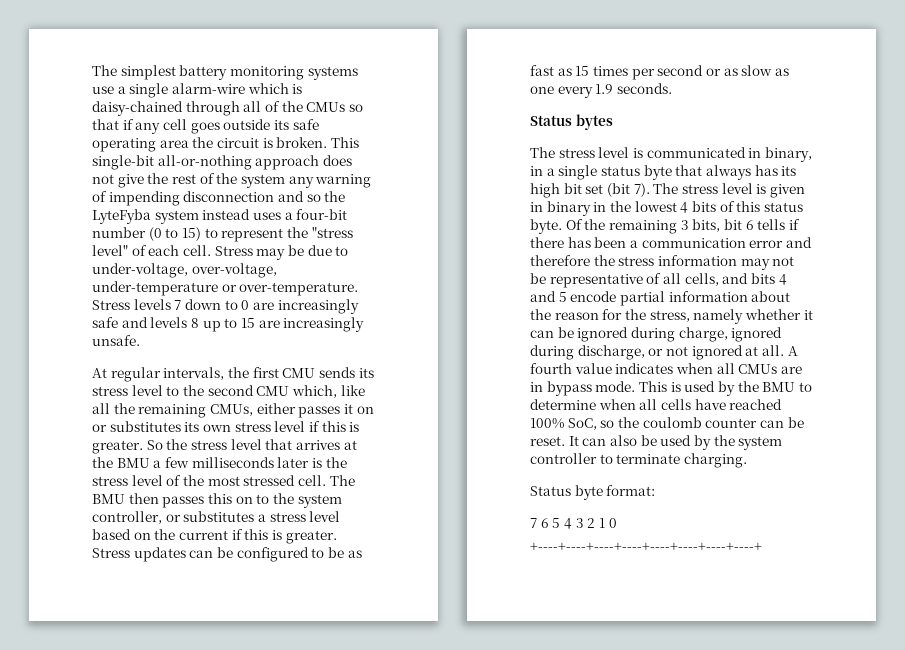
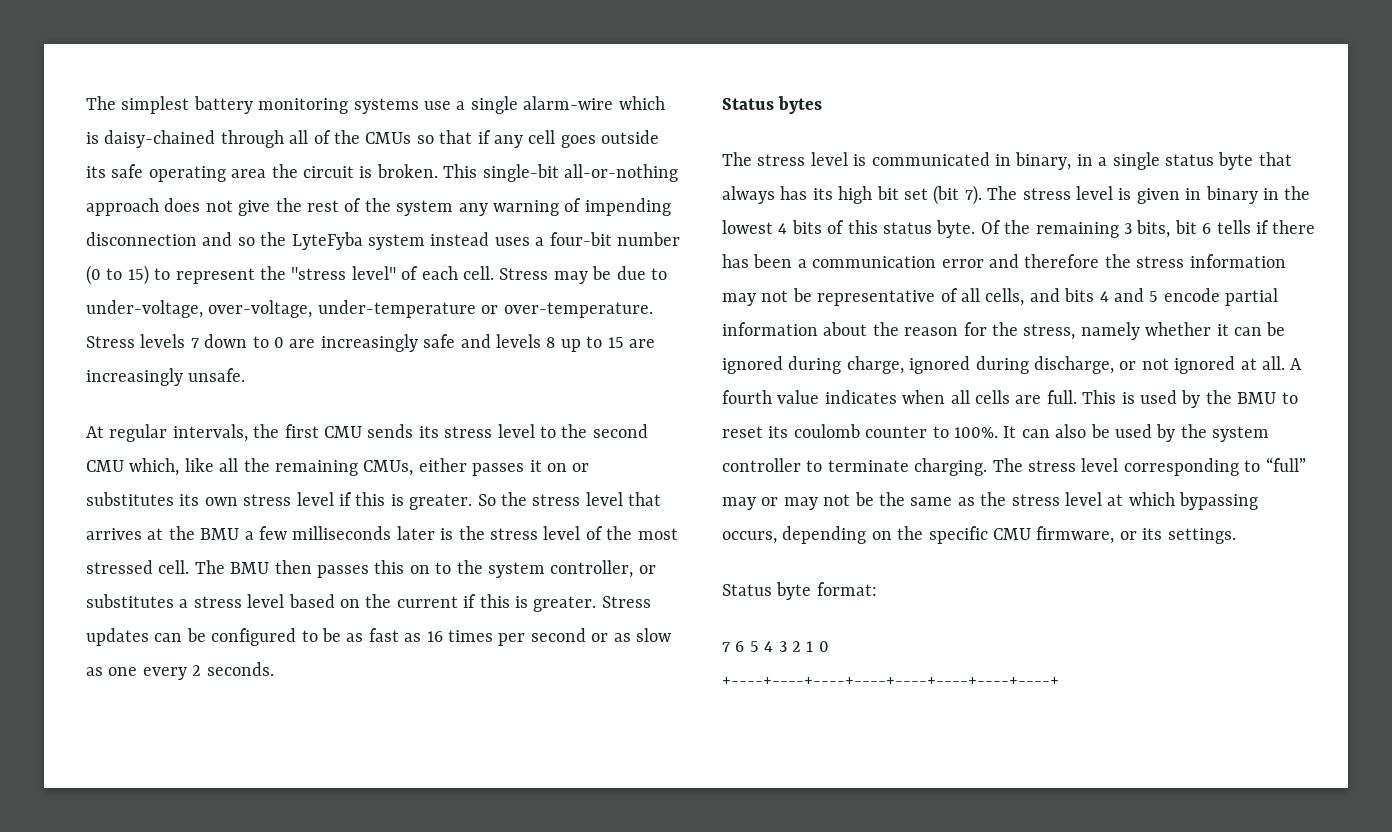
[575,66,590,76] 15 -> [426,631,443,642] 16
[595,84,614,94] 1.9 -> [192,665,202,676] 2
[738,364,802,374] [530,381,636,396] CMUs are in bypass mode. -> [975,390,1077,404] cells are full.
[530,399,783,410] [530,417,804,430] [530,436,565,446] determine when all cells have reached 100% SoC, so the coulomb counter can be reset. -> [722,424,998,438] reset its coulomb counter to 100%.
(747, 460) none -> [992,457,1306,476] [722,492,1259,510] [722,526,1236,544] The stress level corresponding to “full” may or may not be the same as the stress level at which bypassing occurs, depending on the specific CMU firmware, or its settings.

